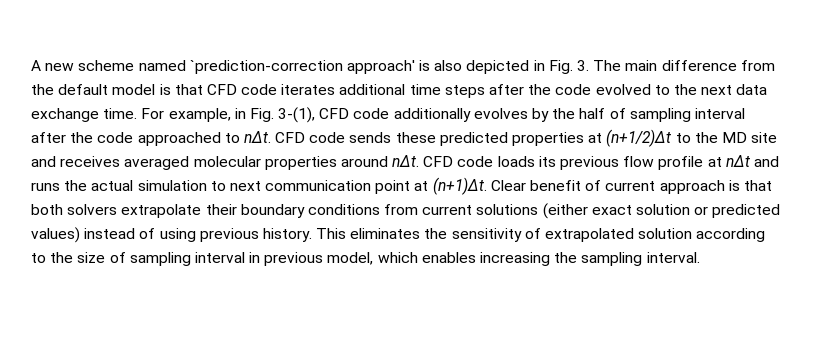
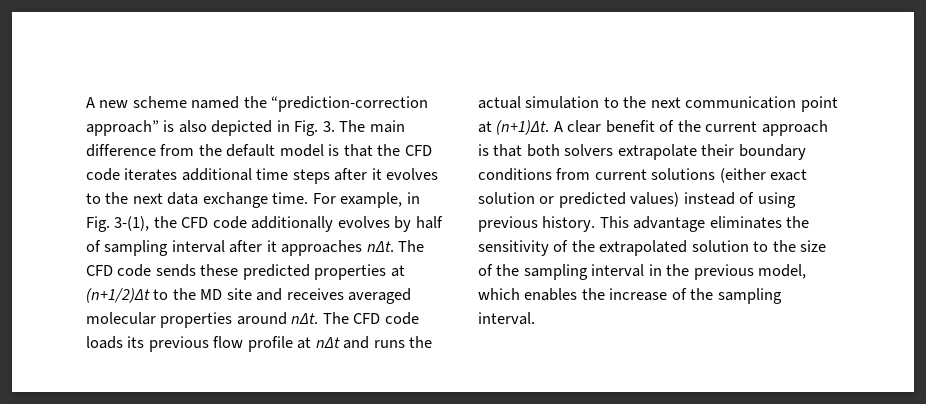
[189,60,415,74] `prediction-correction approach' -> [243,96,429,112] [86,120,159,136] the “prediction-correction approach”
(203, 89) none -> [377,144,401,156] the
[528,84,651,95] the code evolved -> [371,168,439,180] it evolves
(316, 115) none -> [153,216,177,228] the
[552,108,576,119] the -> (412, 224) none
[70,131,271,146] the code approached to nΔt. -> [266,240,425,256] it approaches nΔt. The
(420, 161) none -> [322,312,349,324] The
(226, 186) none -> [623,96,647,108] the
[490,180,526,191] Clear -> [553,120,602,133] A clear
(602, 185) none -> [677,120,701,132] the
(347, 233) none -> [633,216,706,232] advantage
(541, 233) none -> [571,240,595,252] the
[696,228,766,242] according -> (749, 246) none
(126, 257) none -> [496,264,520,276] the
(261, 257) none -> [666,264,690,276] the
[480,252,551,266] increasing -> [581,288,687,301] the increase of

